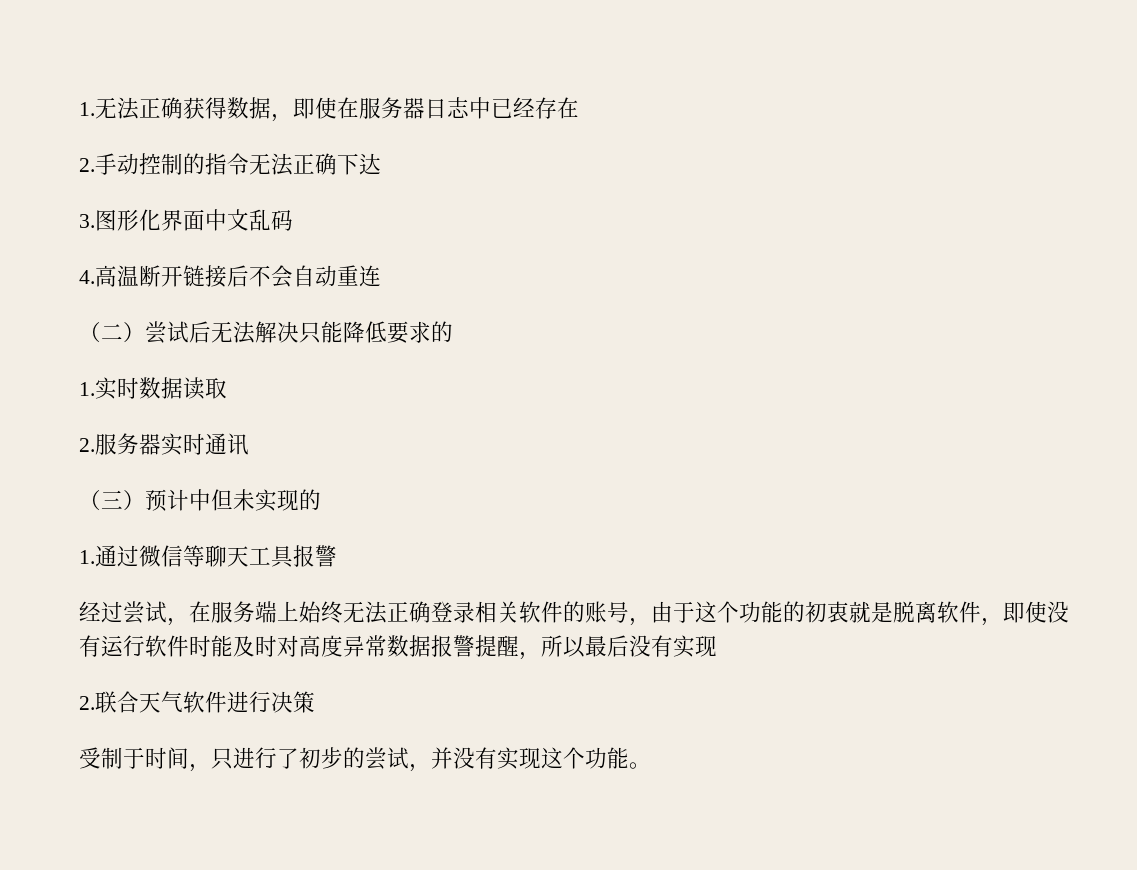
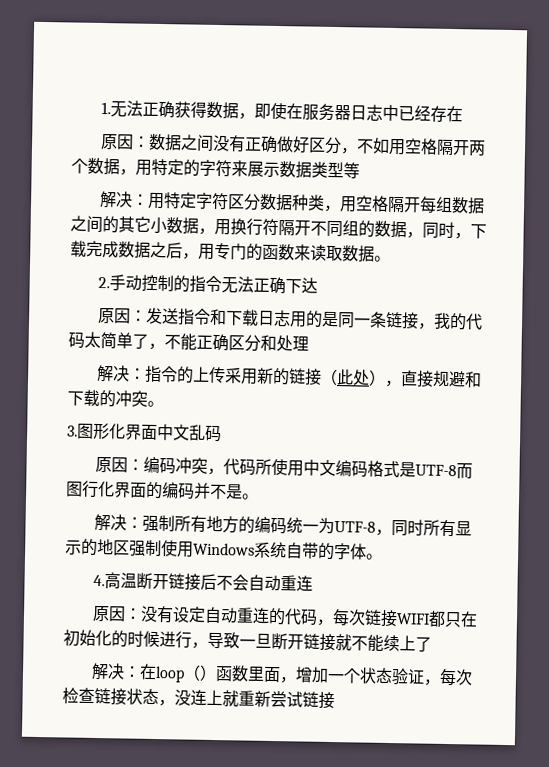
(579, 108) none -> [100,133,487,157] [71,157,360,179] [99,190,486,215] [70,215,487,240] [70,240,391,263] // 原因：数据之间没有正确做好区分，不如用空格隔开两个数据，用特定的字符来展示数据类型等 // 解决：用特定字符区分数据种类，用空格隔开每组数据之间的其它小数据，用换行符隔开不同组的数据，同时，下载完成数据之后，用专门的函数来读取数据。
(381, 164) none -> [98,307,484,331] [68,331,309,352] [97,364,483,388] [67,389,164,408] // 原因：发送指令和下载日志用的是同一条链接，我的代码太简单了，不能正确区分和处理 // 解决：指令的上传采用新的链接（此处），直接规避和下载的冲突。
(293, 220) none -> [95,456,474,480] [66,480,259,500] [94,513,473,538] [65,538,383,561] // 原因：编码冲突，代码所使用中文编码格式是UTF-8而图行化界面的编码并不是。 // 解决：强制所有地方的编码统一为UTF-8，同时所有显示的地区强制使用Windows系统自带的字体。
[79,321,453,344] [79,377,227,400] [79,433,249,456] [79,489,321,512] [79,545,337,568] [79,601,1069,626] [79,635,717,660] [79,691,315,713] [79,747,651,772] （二）尝试后无法解决只能降低要求的 // 1.实时数据读取 // 2.服务器实时通讯 // （三）预计中但未实现的 // 1.通过微信等聊天工具报警 // 经过尝试，在服务端上始终无法正确登录相关软件的账号，由于这个功能的初衷就是脱离软件，即使没有运行软件时能及时对高度异常数据报警提醒，所以最后没有实现 // 2.联合天气软件进行决策 // 受制于时间，只进行了初步的尝试，并没有实现这个功能。 -> [92,605,479,628] [63,629,432,652] [91,662,474,686] [62,687,335,710] 原因：没有设定自动重连的代码，每次链接WIFI都只在初始化的时候进行，导致一旦断开链接就不能续上了 // 解决：在loop（）函数里面，增加一个状态验证，每次检查链接状态，没连上就重新尝试链接

